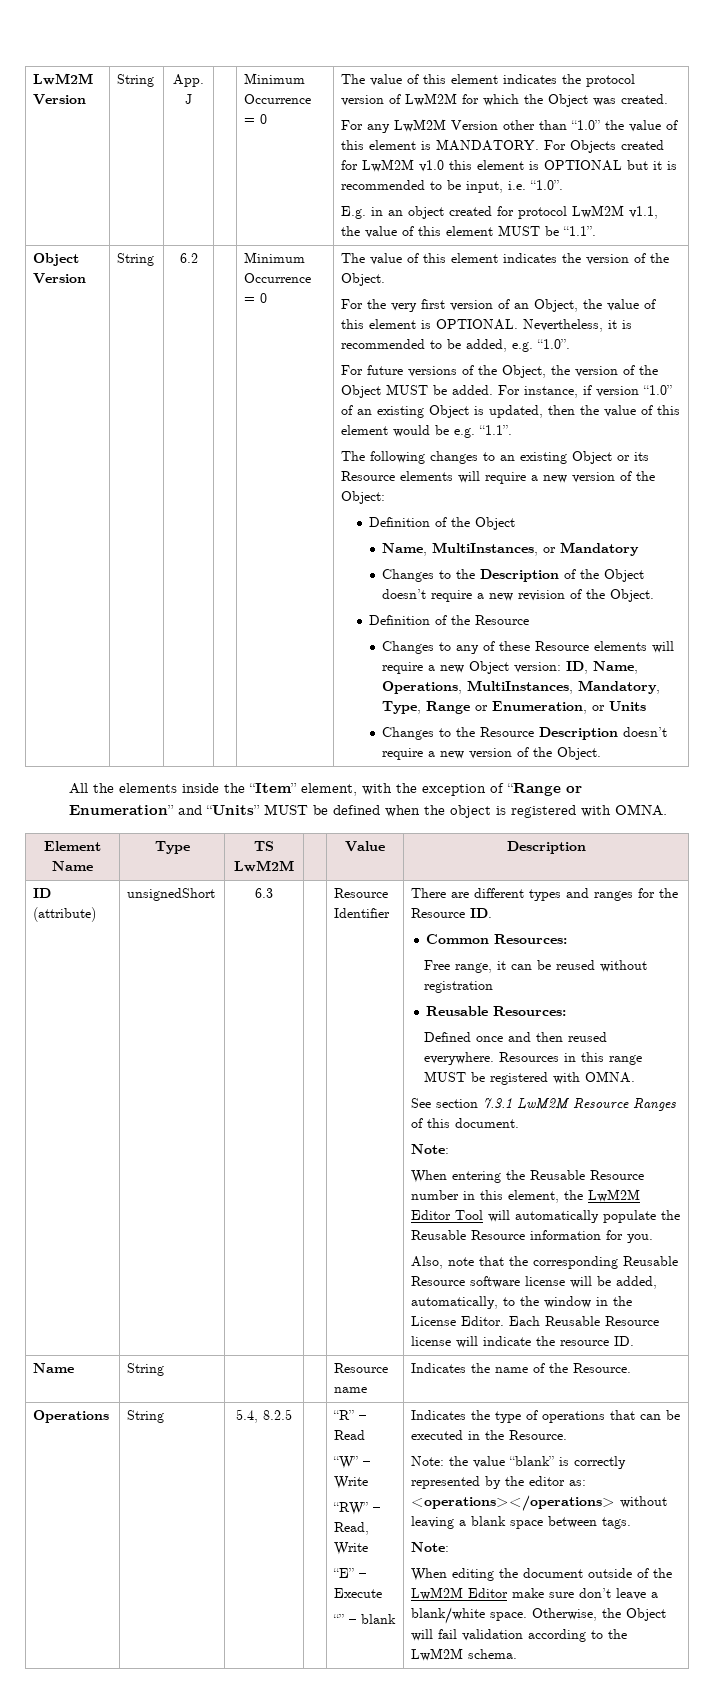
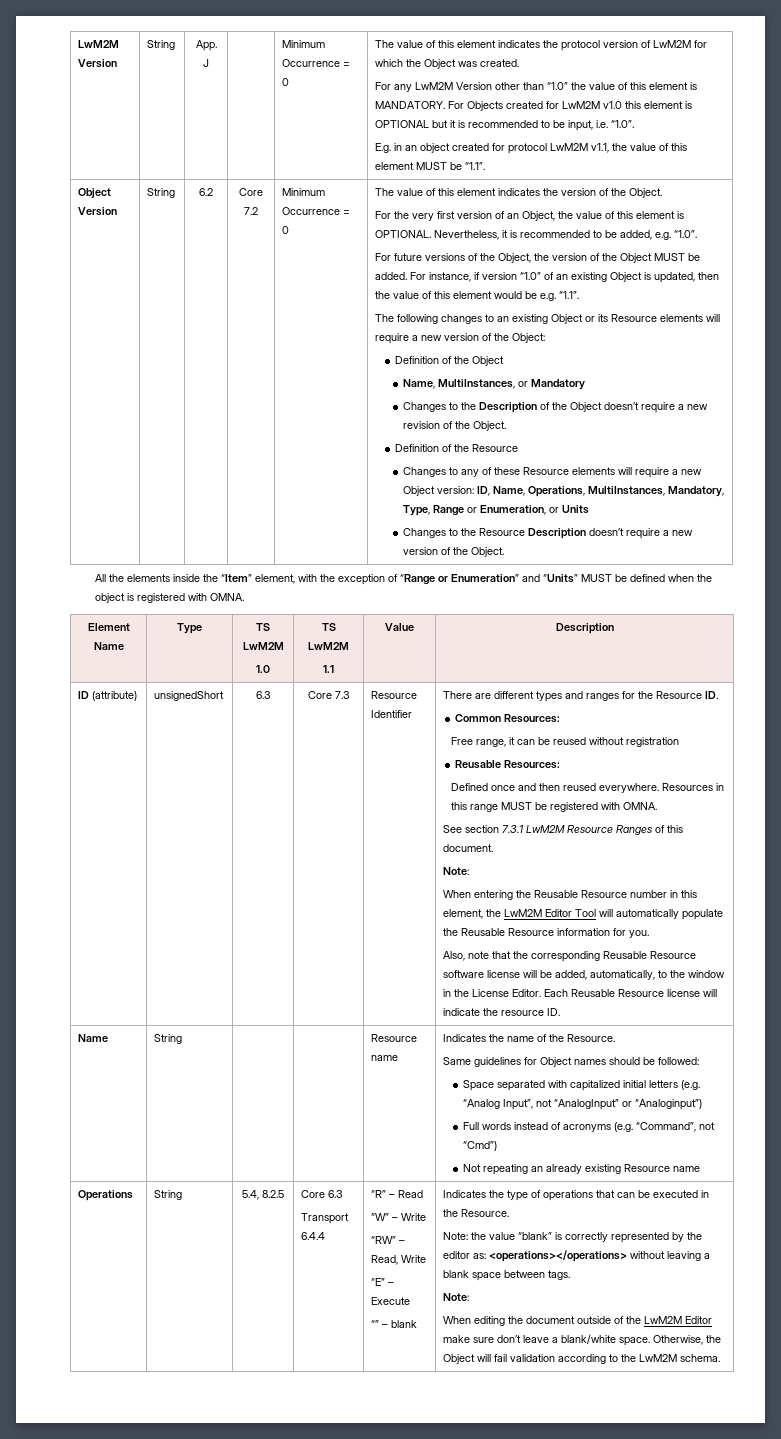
(198, 258) none -> [239,188,263,196] [244,207,258,215] Core 7.2
(294, 866) | -> [256,665,270,673] [321,623,336,631] [308,642,349,650] [323,665,334,673] // 1.0 | TS LwM2M // 1.1
(273, 893) none -> [307,691,350,699] Core 7.3
(631, 1368) none -> [443,1057,700,1067] [462,1080,700,1091] [462,1099,702,1110] [462,1122,715,1132] [462,1141,497,1151] [462,1164,700,1175] // Same guidelines for Object names should be followed: // Space separated with capitalized initial letters (e.g. “Analog Input”, not “AnalogInput” or “Analoginput”) // Full words instead of acronyms (e.g. “Command”, not “Cmd”) // Not repeating an already existing Resource name
(292, 1414) none -> [301,1190,344,1198] [301,1213,350,1224] [301,1232,326,1240] Core 6.3 // Transport 6.4.4

